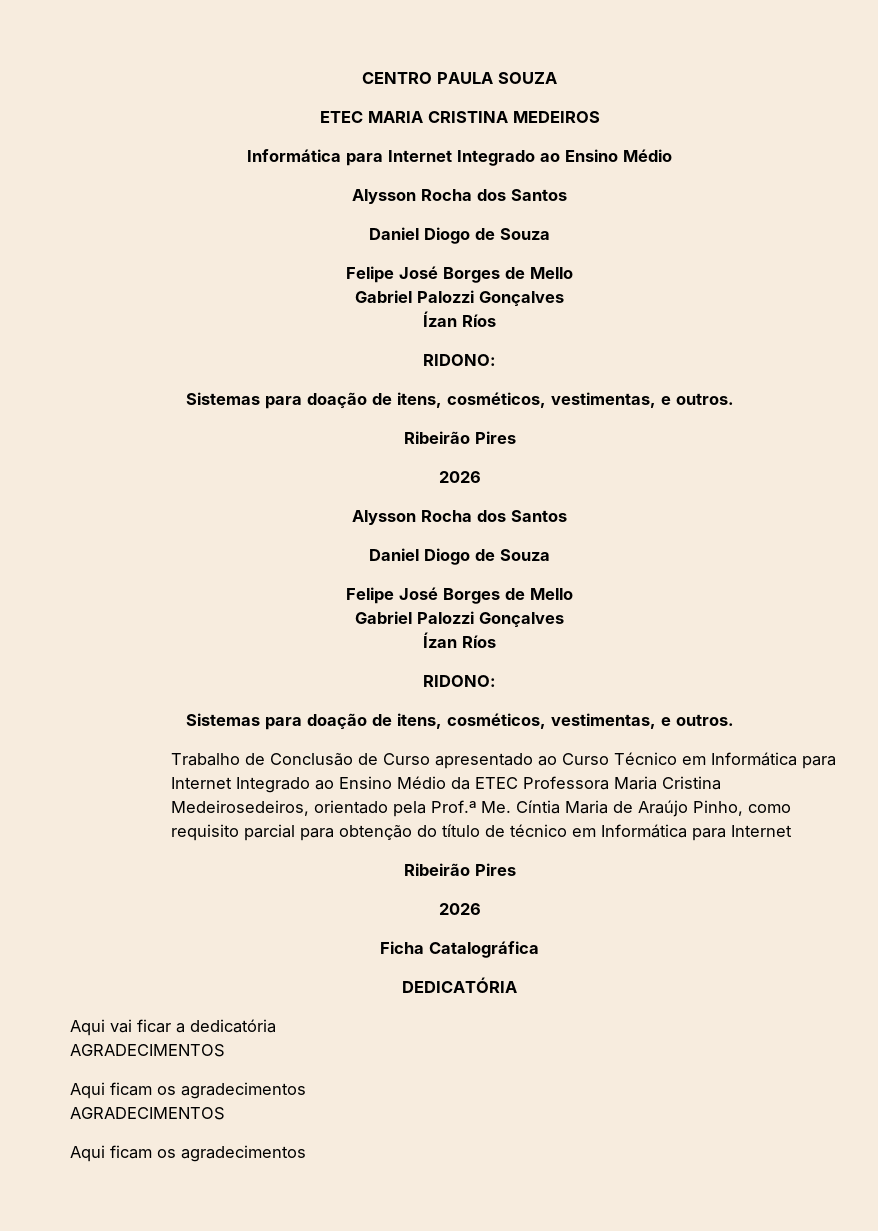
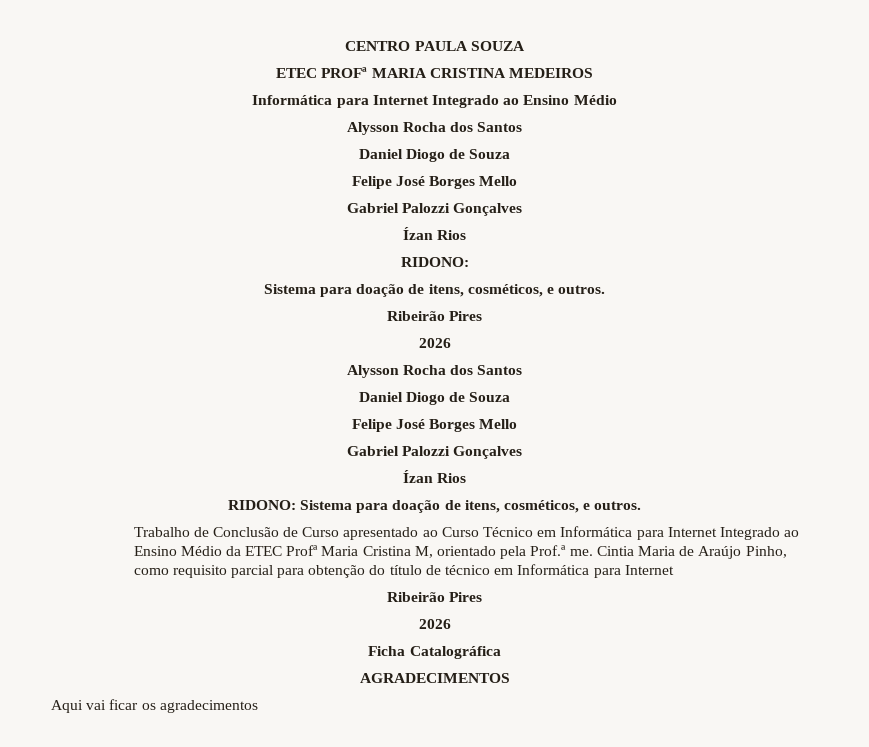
(363, 117) none -> [321,67,368,78] PROFª
[505,267,573,279] [355,290,564,306] [423,311,496,327] [423,354,496,366] [185,392,656,409] de Mello // Gabriel Palozzi Gonçalves // Ízan Ríos // RIDONO: // Sistemas para doação de itens, cosméticos, vestimentas, -> [479,176,518,186] [346,203,523,216] [402,227,467,240] [400,257,469,267] [263,284,543,297] Mello // Gabriel Palozzi Gonçalves // Ízan Rios // RIDONO: // Sistema para doação de itens, cosméticos,
[505,588,573,600] [355,611,564,627] [423,632,496,648] [423,675,496,687] [185,713,656,730] de Mello // Gabriel Palozzi Gonçalves // Ízan Ríos // RIDONO: // Sistemas para doação de itens, cosméticos, vestimentas, -> [479,419,518,429] [346,446,523,459] [402,470,467,483] [227,500,579,513] Mello // Gabriel Palozzi Gonçalves // Ízan Rios // RIDONO: Sistema para doação de itens, cosméticos,
[522,776,609,790] Professora -> [286,545,319,556] Profª
[170,800,309,816] Medeirosedeiros, -> [414,546,433,558] M,
[480,800,560,814] Me. Cíntia -> [569,546,634,556] me. Cintia
[402,977,517,993] DEDICATÓRIA -> [359,673,510,683] AGRADECIMENTOS
[176,1019,276,1033] [70,1044,225,1057] [70,1082,306,1099] [70,1107,225,1120] [70,1145,152,1162] a dedicatória // AGRADECIMENTOS // Aqui ficam os agradecimentos // AGRADECIMENTOS // Aqui ficam -> (139, 704) none

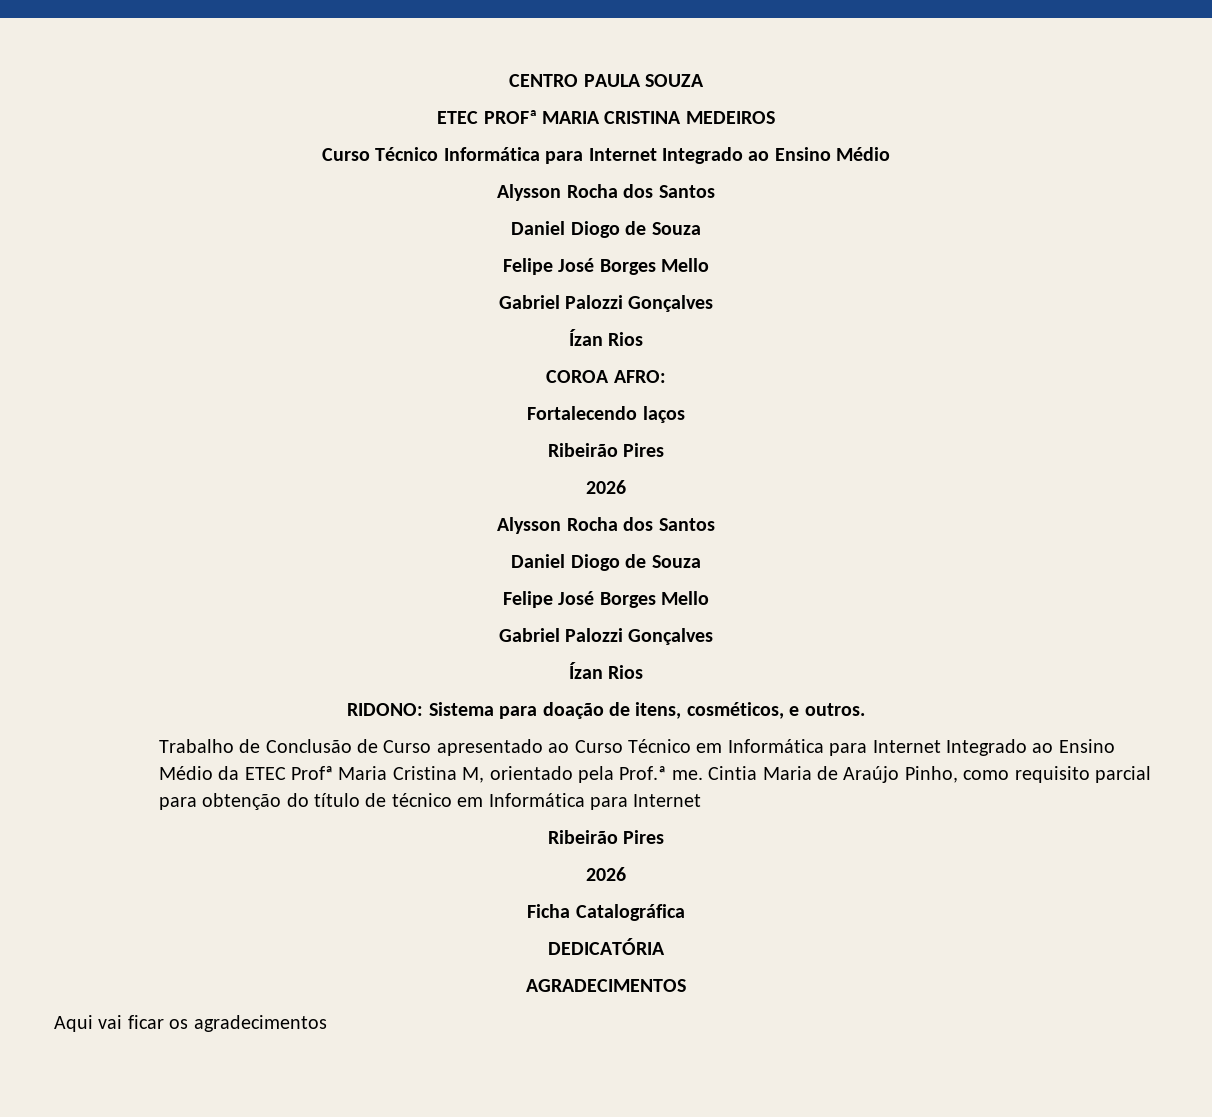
(593, 73) none -> [321,147,439,161] Curso Técnico
[400,257,469,267] [263,284,606,297] RIDONO: // Sistema para doação de itens, cosméticos, e outros. -> [546,370,666,383] [527,406,685,423] COROA AFRO: // Fortalecendo laços
(501, 652) none -> [548,938,665,955] // DEDICATÓRIA

